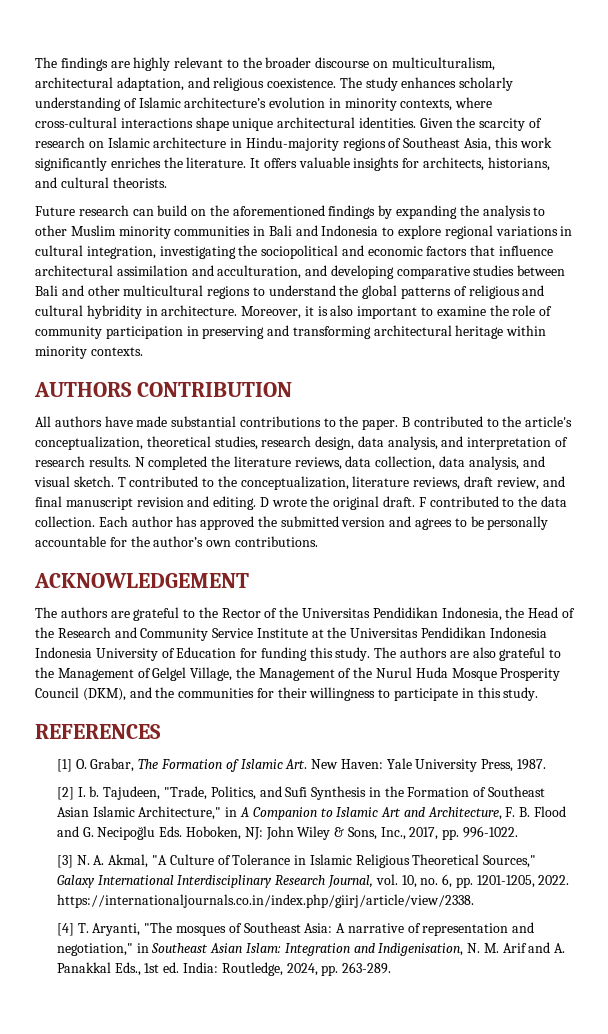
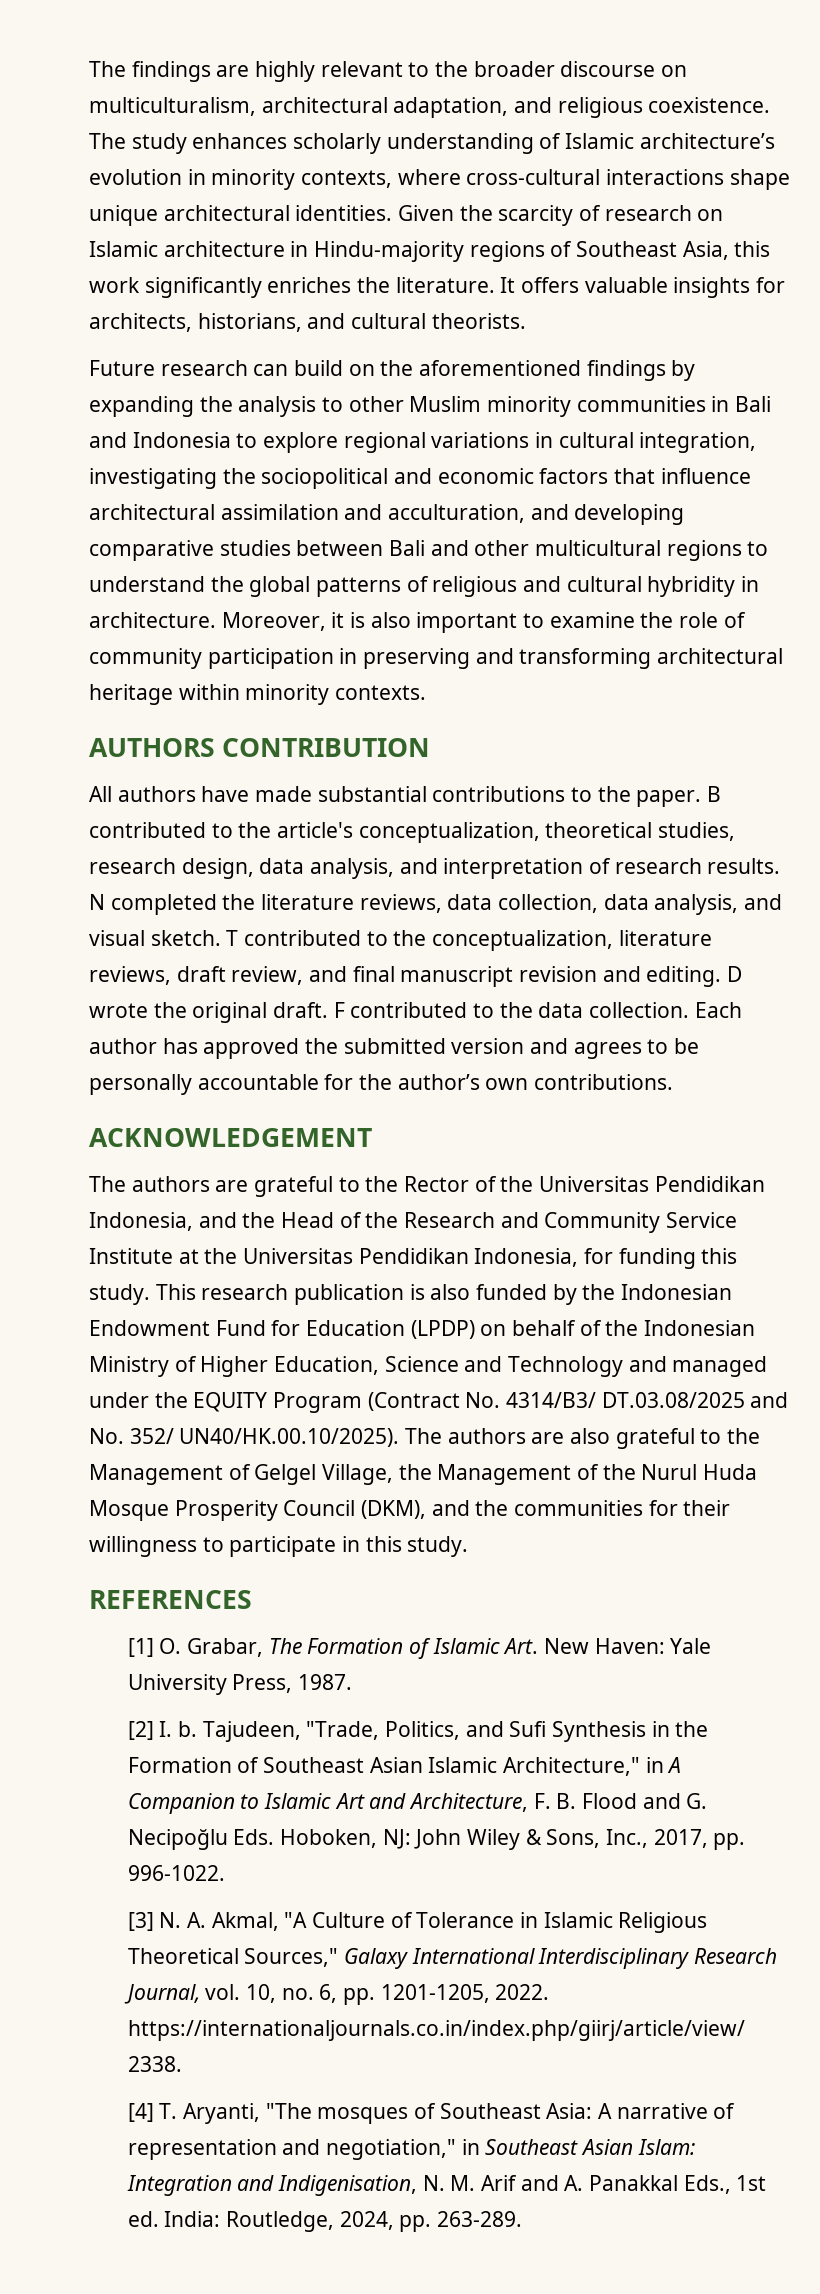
(502, 614) none -> [198,1212,237,1228] and
[489,627,547,638] [35,647,371,661] Indonesia Indonesia University of Education for funding this study. -> [474,1248,738,1269] [89,1284,733,1305] [89,1320,756,1339] [89,1356,768,1377] [89,1392,789,1413] [89,1428,400,1447] Indonesia, for funding this study. This research publication is also funded by the Indonesian Endowment Fund for Education (LPDP) on behalf of the Indonesian Ministry of Higher Education, Science and Technology and managed under the EQUITY Program (Contract No. 4314/B3/ DT.03.08/2025 and No. 352/ UN40/HK.00.10/2025).

